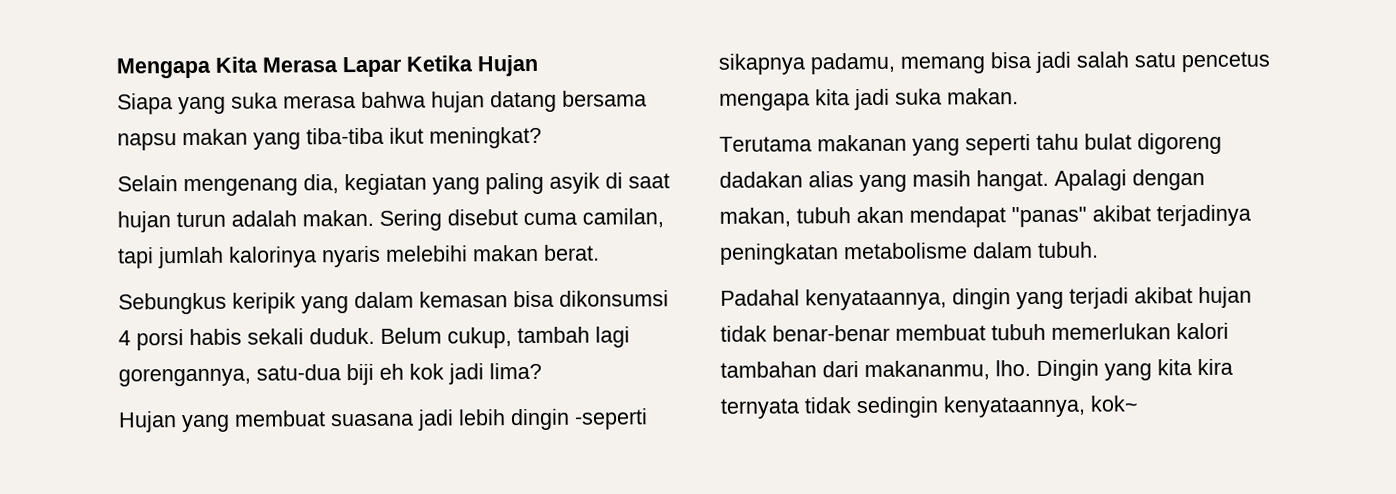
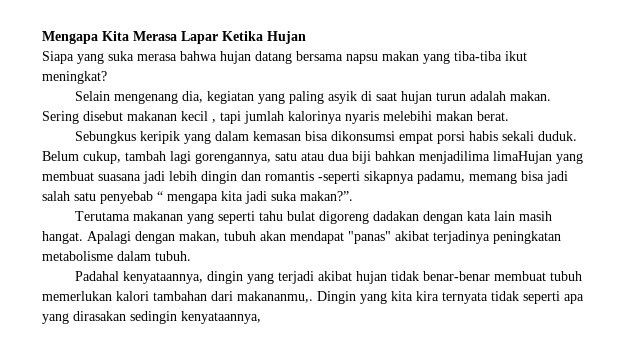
[523,208,664,228] cuma camilan, -> [127,111,216,123] makanan kecil ,
[118,330,131,346] 4 -> [399,132,434,144] empat
[256,362,542,386] [118,411,177,433] satu-dua biji eh kok jadi lima? // Hujan -> [275,151,552,164] satu atau dua biji bahkan menjadilima limaHujan
(570, 419) none -> [241,171,314,181] dan romantis
[1181,51,1270,73] pencetus -> [100,191,163,204] penyebab “
[947,88,1019,105] makan. -> [300,191,353,201] makan?”.
[808,171,907,193] alias yang -> [423,211,516,224] dengan kata lain
[864,360,1031,381] makananmu, lho. -> [237,291,313,303] makananmu,.
(851, 405) none -> [523,291,584,304] [42,311,126,324] seperti apa yang dirasakan
[1090,395,1138,412] kok~ -> (261, 317) none

